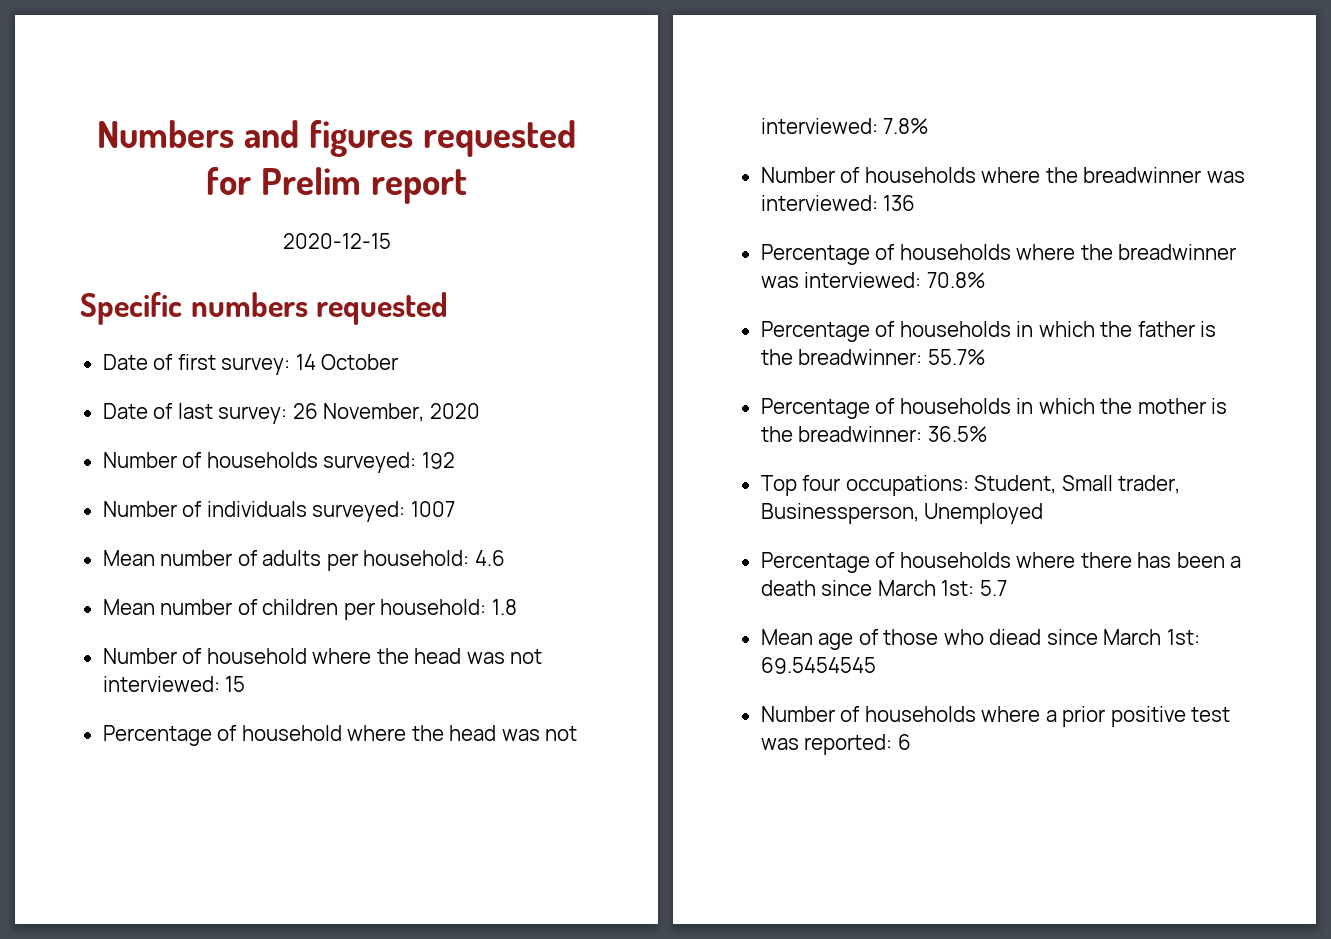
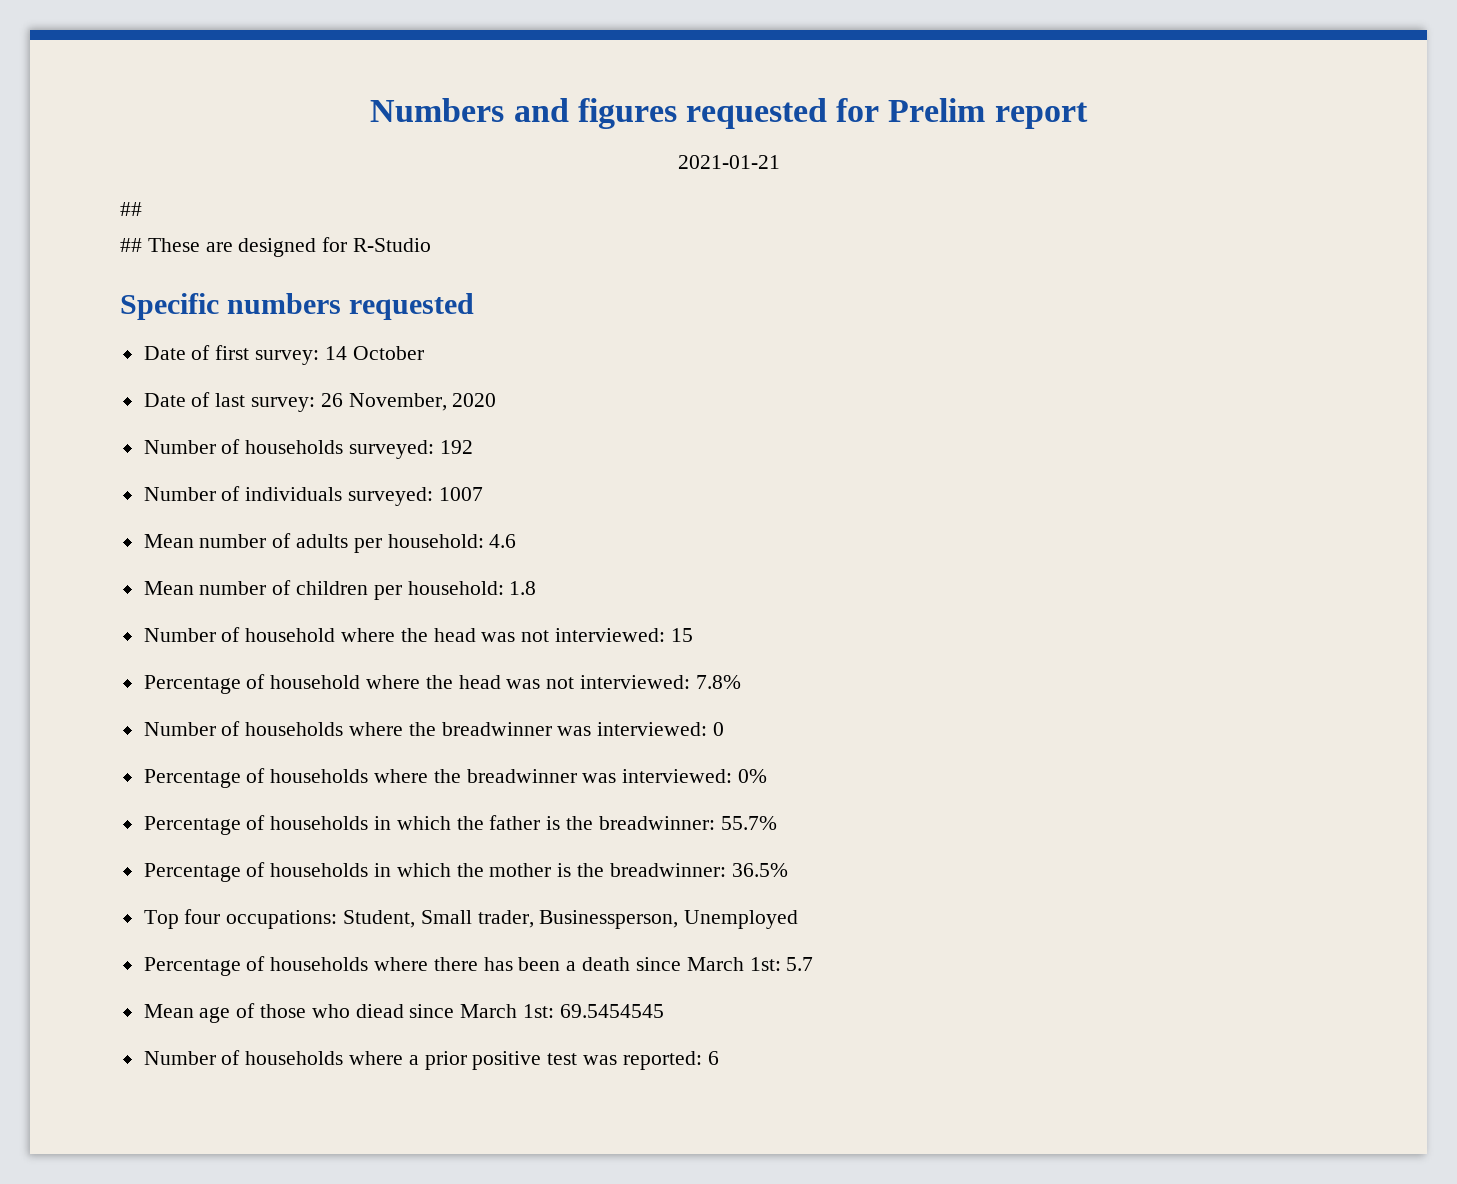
[282,233,391,249] 2020-12-15 -> [677,155,780,169] [120,202,142,216] [120,237,432,257] 2021-01-21 // ## // ## These are designed for R-Studio
[883,195,916,211] 136 -> [713,722,725,736] 0
[926,272,985,288] 70.8% -> [738,769,768,783] 0%

